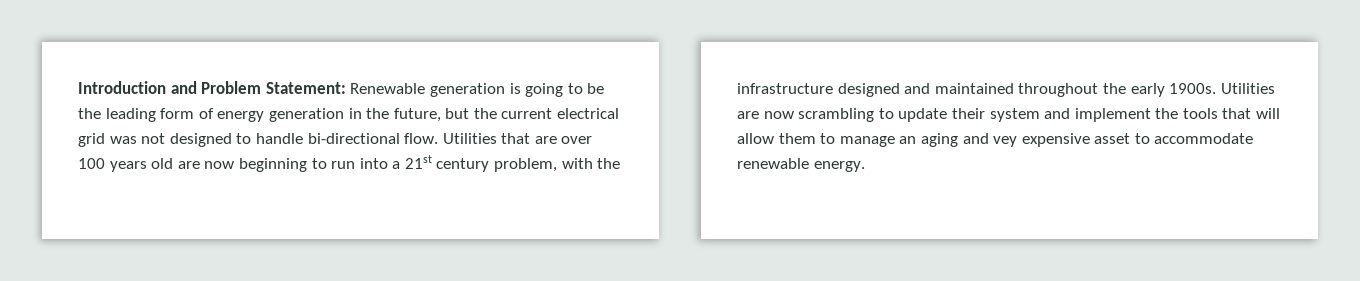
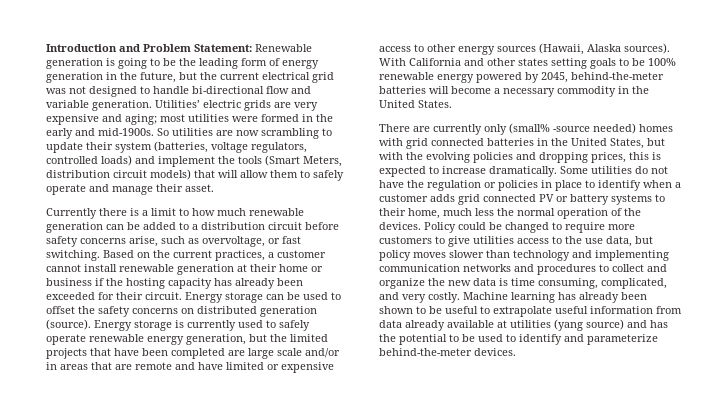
[404,133,593,144] [78,155,621,172] [737,83,1275,97] flow. Utilities that are over 100 years old are now beginning to run into a 21st century problem, with the infrastructure designed and maintained throughout the early 1900s. Utilities -> [266,86,311,94] [46,100,318,111] [46,114,333,125] [46,128,213,139] flow and variable generation. Utilities’ electric grids are very expensive and aging; most utilities were formed in the early and mid-1900s. So utilities
[1044,108,1218,122] and implement the tools -> [154,141,307,153] [46,155,342,167] [46,169,191,180] (batteries, voltage regulators, controlled loads) and implement the tools (Smart Meters, distribution circuit models)
[839,133,1254,147] [737,158,865,172] manage an aging and vey expensive asset to accommodate renewable energy. -> [313,170,344,181] [46,184,214,195] [46,208,304,219] [46,222,339,233] [46,236,301,247] [46,250,326,261] [46,264,323,275] [46,278,303,289] [46,292,341,303] [46,306,317,317] [46,319,310,331] [46,334,328,345] [46,348,340,359] [46,362,334,373] [379,43,670,55] [379,58,676,69] [379,72,664,83] [379,86,649,97] [379,100,452,108] [379,123,673,135] [379,138,665,149] [379,152,661,163] [379,166,668,177] [379,180,681,191] [379,194,665,205] [379,208,641,219] [379,222,635,233] [379,236,653,247] [379,250,669,261] [379,264,667,275] [379,278,667,289] [379,292,647,303] [379,306,682,317] [379,319,668,331] [379,334,658,345] [379,348,516,356] safely operate and manage their asset. // Currently there is a limit to how much renewable generation can be added to a distribution circuit before safety concerns arise, such as overvoltage, or fast switching. Based on the current practices, a customer cannot install renewable generation at their home or business if the hosting capacity has already been exceeded for their circuit. Energy storage can be used to offset the safety concerns on distributed generation (source). Energy storage is currently used to safely operate renewable energy generation, but the limited projects that have been completed are large scale and/or in areas that are remote and have limited or expensive access to other energy sources (Hawaii, Alaska sources). With California and other states setting goals to be 100% renewable energy powered by 2045, behind-the-meter batteries will become a necessary commodity in the United States. // There are currently only (small% -source needed) homes with grid connected batteries in the United States, but with the evolving policies and dropping prices, this is expected to increase dramatically. Some utilities do not have the regulation or policies in place to identify when a customer adds grid connected PV or battery systems to their home, much less the normal operation of the devices. Policy could be changed to require more customers to give utilities access to the use data, but policy moves slower than technology and implementing communication networks and procedures to collect and organize the new data is time consuming, complicated, and very costly. Machine learning has already been shown to be useful to extrapolate useful information from data already available at utilities (yang source) and has the potential to be used to identify and parameterize behind-the-meter devices.

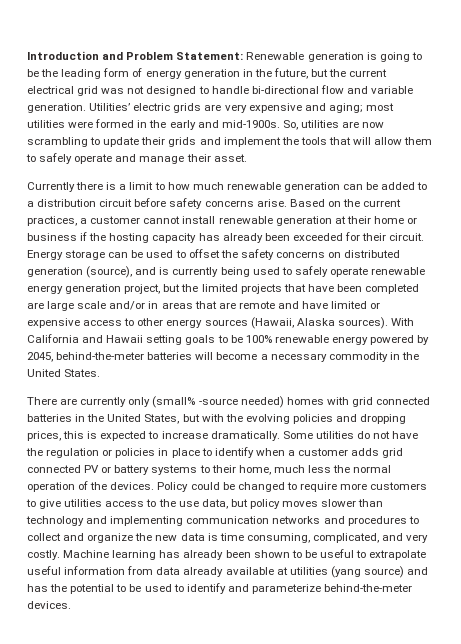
[157,128,169,136] So -> [282,120,298,130] So,
[115,141,307,153] [46,155,342,167] [46,169,191,180] system (batteries, voltage regulators, controlled loads) and implement the tools (Smart Meters, distribution circuit models) -> [168,137,327,147] grids and implement the tools
[129,236,301,247] [46,250,100,261] arise, such as overvoltage, or fast switching. -> [256,199,287,207] arise.
[46,319,172,331] (source). Energy storage -> [86,266,157,278] (source), and
(236, 325) none -> [220,267,250,277] being
[186,334,246,345] generation, -> [65,284,161,294] generation project,
[487,58,548,66] other states -> [106,335,144,343] Hawaii

